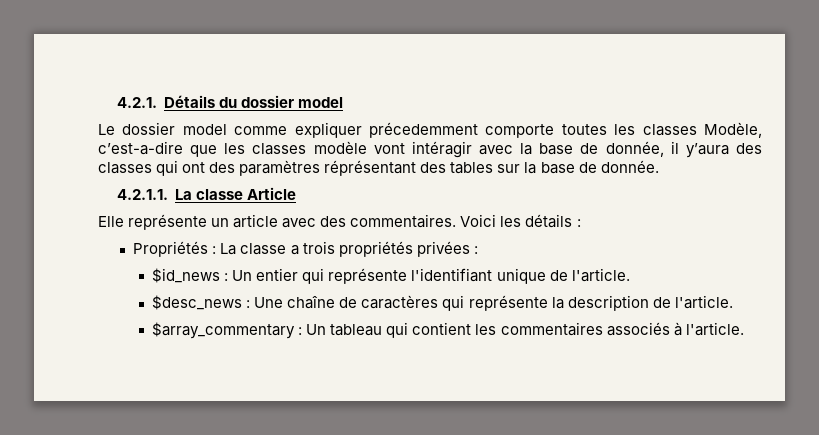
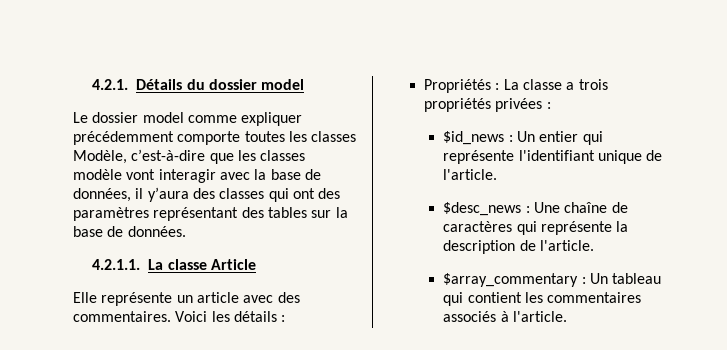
[369,122,478,138] précedemment -> [73,131,174,145] précédemment
[98,141,183,155] c’est-a-dire -> [131,149,206,161] c’est-à-dire
[411,141,472,158] intéragir -> [158,169,216,183] interagir
[605,141,664,157] donnée, -> [73,188,131,202] données,
[324,160,417,176] réprésentant -> [153,207,239,221] représentant
[600,160,659,173] donnée. -> [127,226,186,237] données.

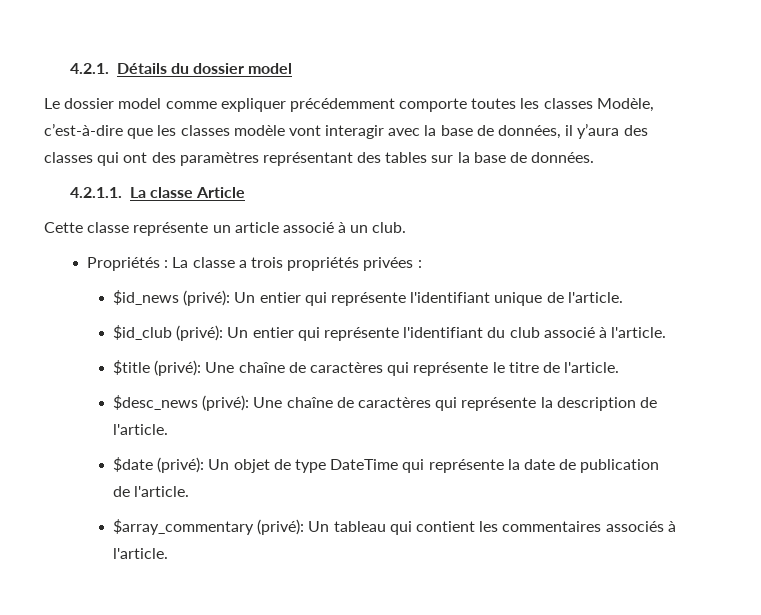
[73,292,97,303] Elle -> [44,222,130,233] Cette classe
[243,292,300,303] [73,311,286,322] avec des commentaires. Voici les détails : -> [282,222,407,233] associé à un club.
[508,135,513,142] : -> [183,290,231,306] (privé):
(498, 174) none -> [113,325,667,341] [113,360,620,376] // $id_club (privé): Un entier qui représente l'identifiant du club associé à l'article. // $title (privé): Une chaîne de caractères qui représente le titre de l'article.
[525,206,530,213] : -> [202,395,250,411] (privé):
(595, 245) none -> [113,457,660,473] [113,486,190,497] // $date (privé): Un objet de type DateTime qui représente la date de publication de l'article.
[581,277,586,284] : -> [257,519,305,535] (privé):

